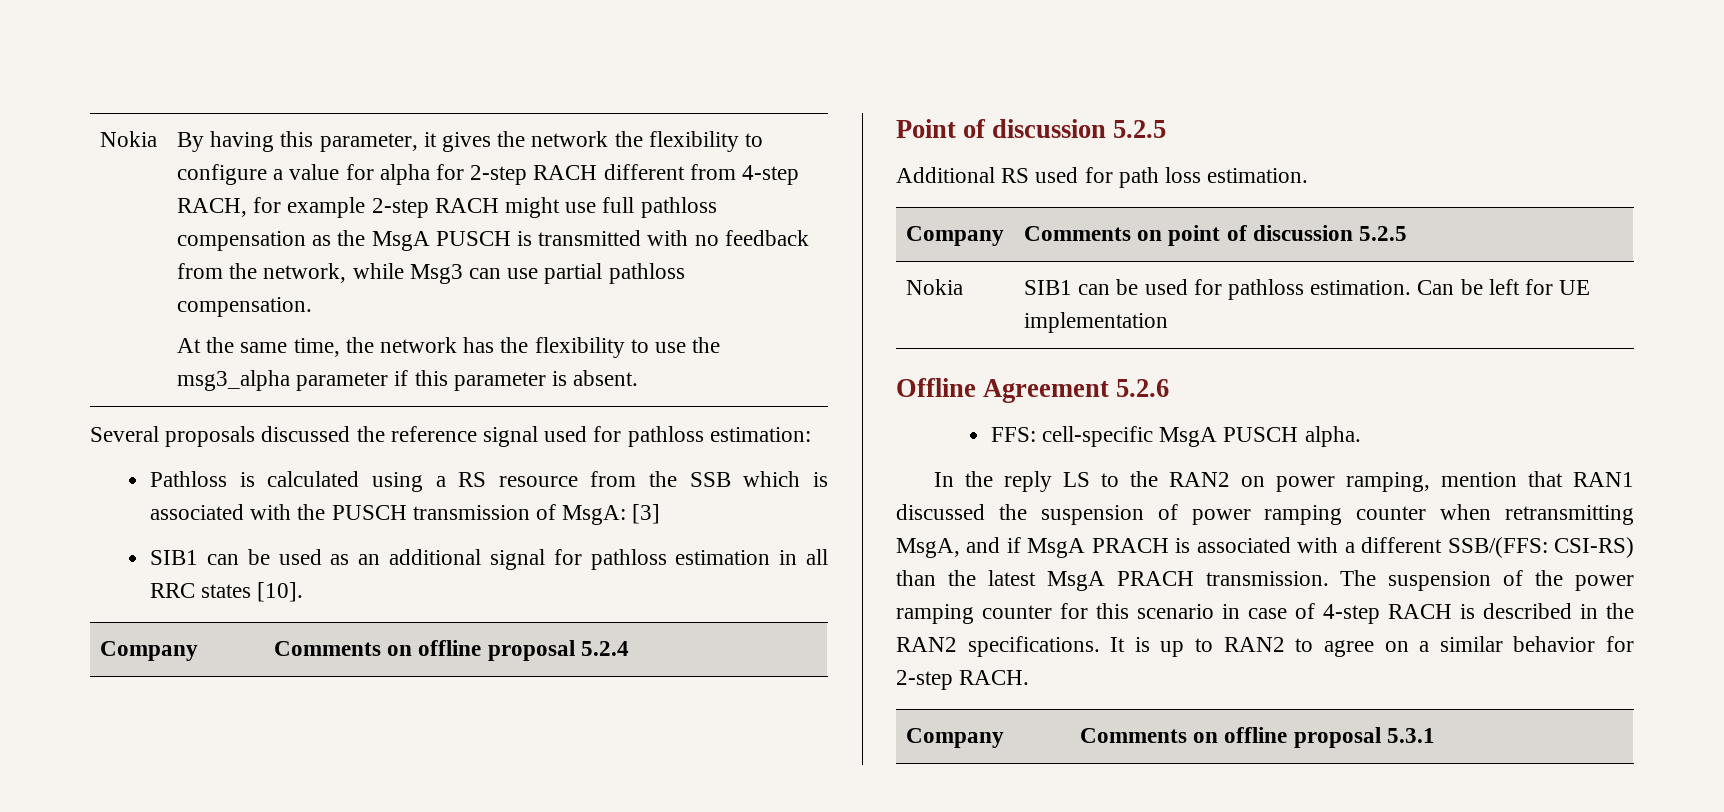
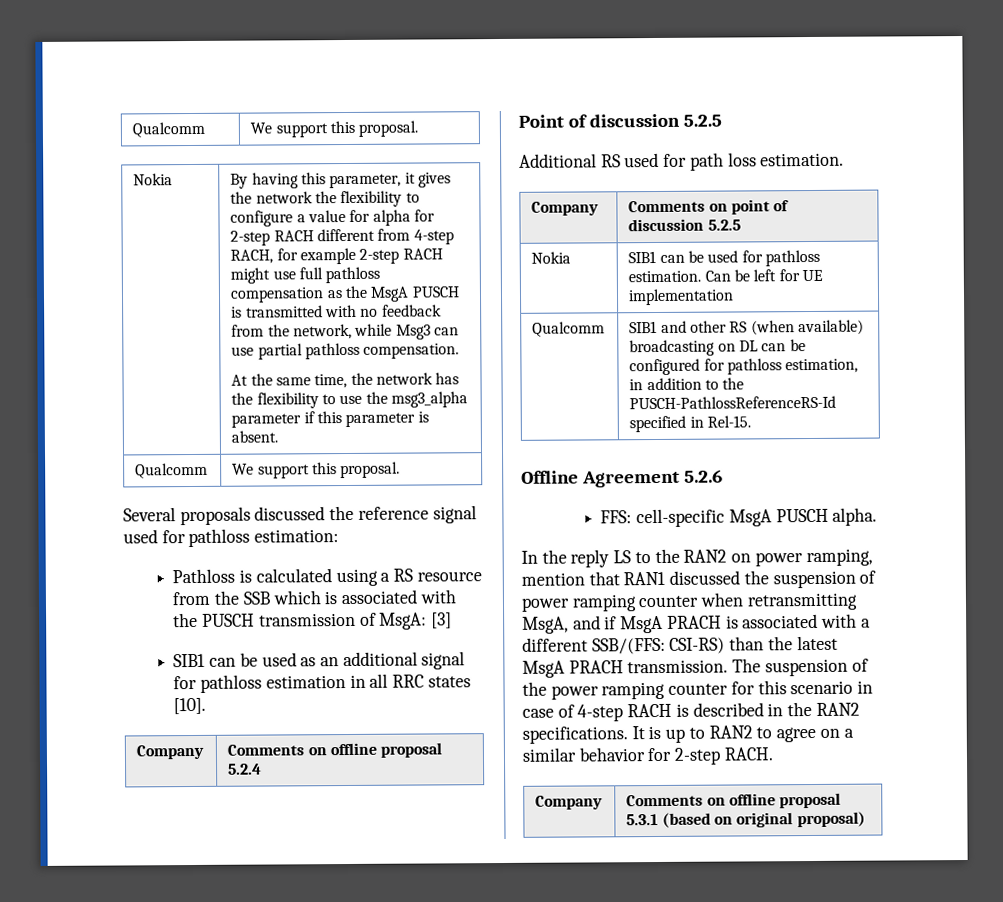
(99, 139) none -> [132,121,206,138] [250,120,419,138] Qualcomm | We support this proposal. //
(639, 378) none -> [135,462,209,479] [232,461,401,479] // Qualcomm | We support this proposal.
(1168, 322) none -> [532,321,606,337] [629,319,865,336] [629,339,806,357] [629,358,859,376] [629,377,745,391] [629,395,837,410] [629,415,752,433] // Qualcomm | SIB1 and other RS (when available) broadcasting on DL can be configured for pathloss estimation, in addition to the PUSCH-PathlossReferenceRS-Id specified in Rel-15.
(1435, 735) none -> [661,811,866,828] (based on original proposal)

